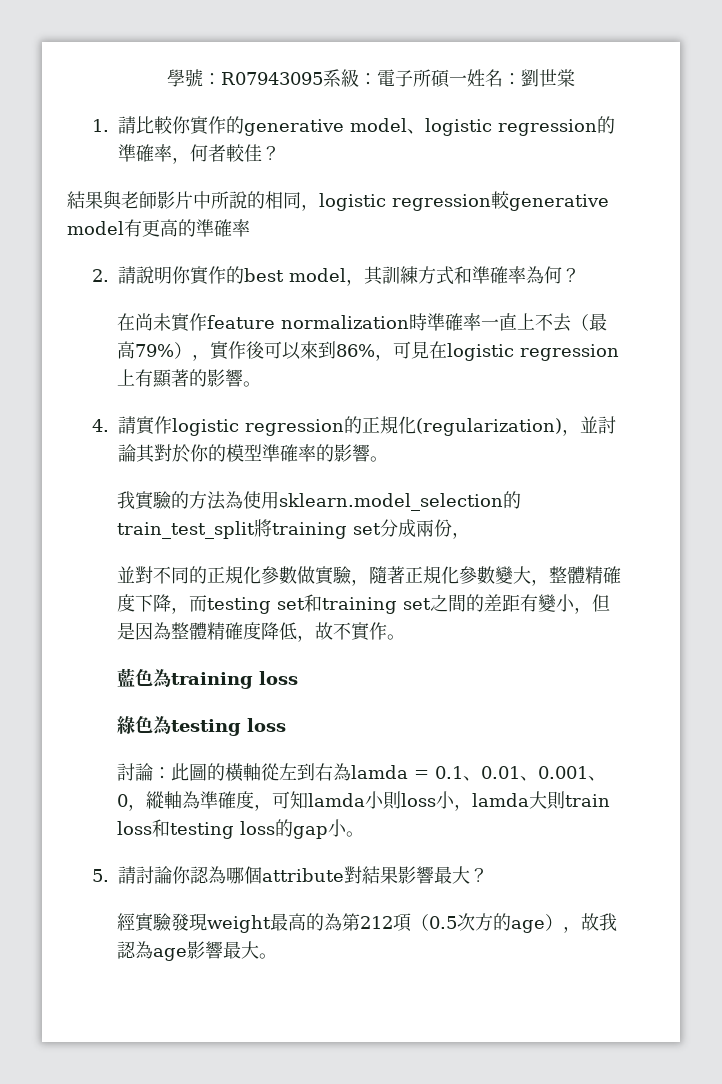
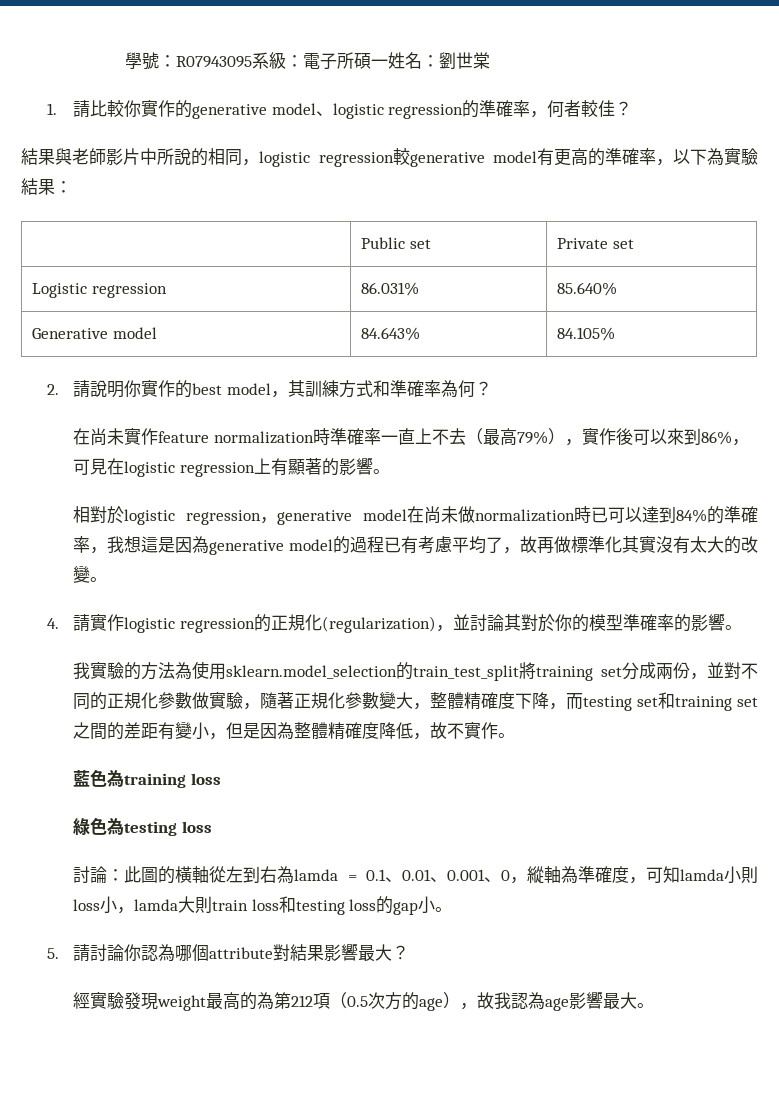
(250, 228) none -> [655,148,758,166] [21,178,72,195] [361,237,431,249] [557,238,634,249] [32,283,167,298] [361,282,420,296] [557,282,618,296] [32,327,157,339] [361,327,421,341] [557,327,616,341] ，以下為實驗結果： // | Public set | Private set // Logistic regression | 86.031% | 85.640% // Generative model | 84.643% | 84.105%
(261, 384) none -> [73,506,758,525] [73,536,758,555] [73,565,108,583] // 相對於logistic regression，generative model在尚未做normalization時已可以達到84%的準確率，我想這是因為generative model的過程已有考慮平均了，故再做標準化其實沒有太大的改變。
(470, 535) // -> (707, 676) none

